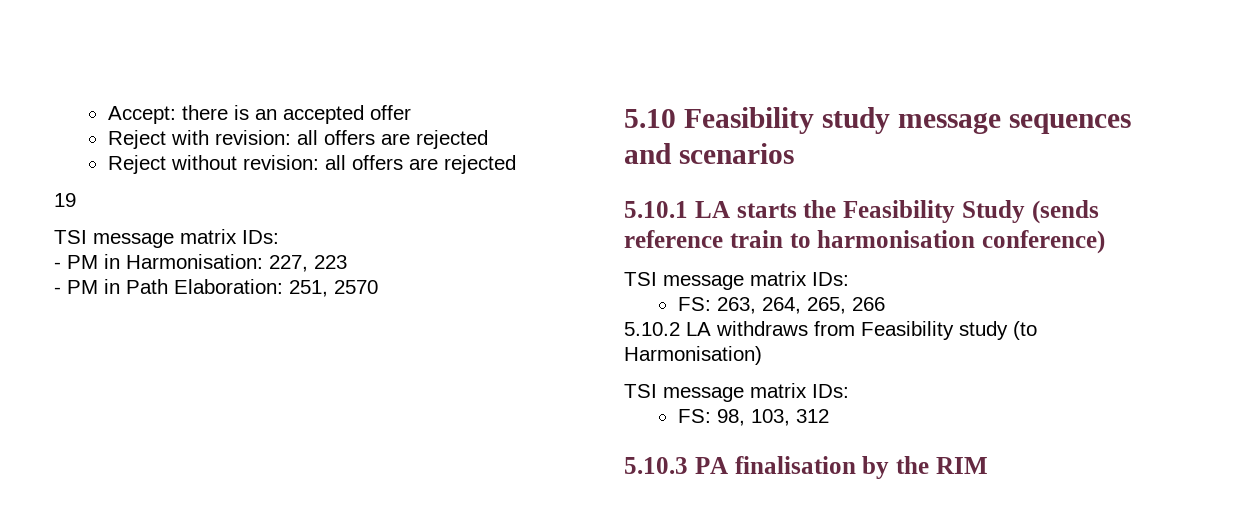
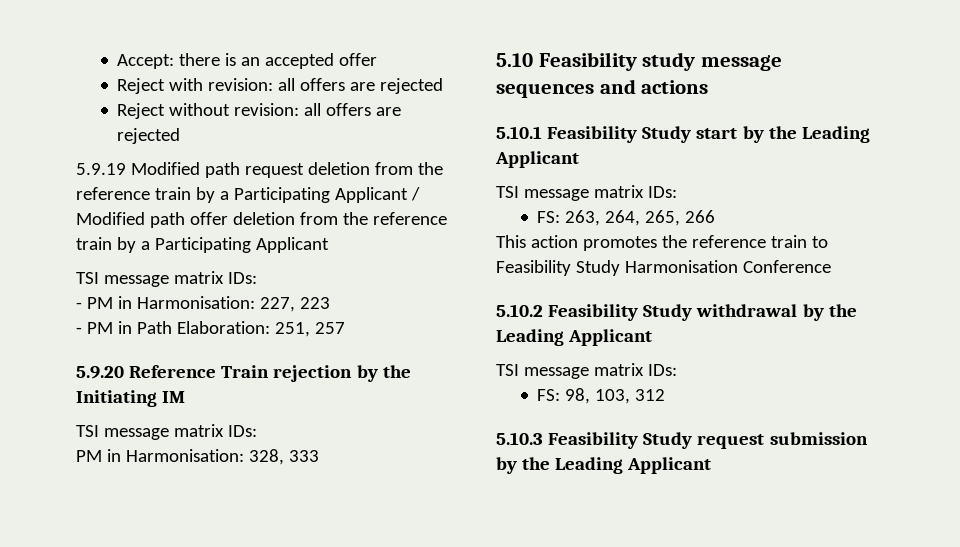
[54,193,76,207] 19 -> [76,162,443,178] [76,187,420,203] [76,212,447,228] [76,237,329,253] 5.9.19 Modified path request deletion from the reference train by a Participating Applicant / Modified path offer deletion from the reference train by a Participating Applicant
[334,280,378,294] 2570 -> [314,322,345,334] [76,365,411,382] [76,390,186,407] [76,424,257,440] [76,449,319,465] 257 // 5.9.20 Reference Train rejection by the Initiating IM // TSI message matrix IDs: // PM in Harmonisation: 328, 333
[678,143,794,164] scenarios -> [641,80,709,94] actions
[694,200,1099,224] [624,230,1105,254] LA starts the Feasibility Study (sends reference train to harmonisation conference) -> [547,126,870,143] [495,151,579,168] Feasibility Study start by the Leading Applicant
[624,321,1037,340] [624,346,762,365] 5.10.2 LA withdraws from Feasibility study (to Harmonisation) -> [496,235,828,251] [496,260,831,276] [496,304,857,321] [496,329,653,346] This action promotes the reference train to Feasibility Study Harmonisation Conference // 5.10.2 Feasibility Study withdrawal by the Leading Applicant
[694,456,988,479] PA finalisation by the RIM -> [548,432,868,449] [496,457,712,474] Feasibility Study request submission by the Leading Applicant

